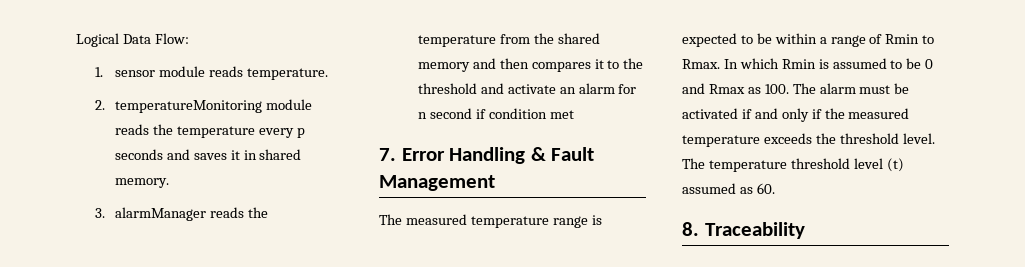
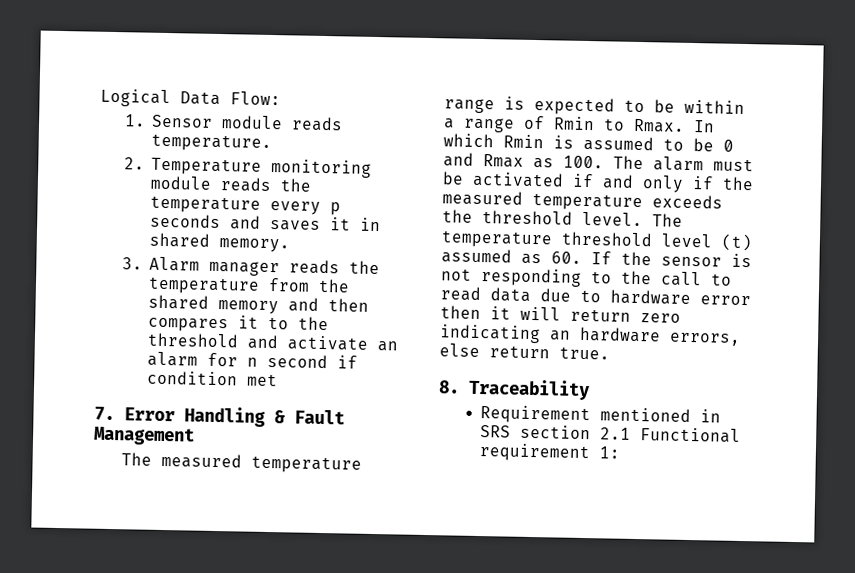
[114,70,155,77] sensor -> [151,114,214,128] Sensor
[114,100,262,113] temperatureMonitoring -> [151,157,373,178] Temperature monitoring
[114,207,206,221] alarmManager -> [149,256,281,277] Alarm manager
[682,222,805,239] // 8. Traceability -> [591,251,752,268] [441,268,732,287] [440,286,751,306] [440,305,681,323] [439,324,741,346] [439,343,610,360] [438,378,590,401] [479,405,721,425] [479,424,741,443] [478,443,620,463] If the sensor is not responding to the call to read data due to hardware error then it will return zero indicating an hardware errors, else return true. // 8. Traceability // Requirement mentioned in SRS section 2.1 Functional requirement 1:

